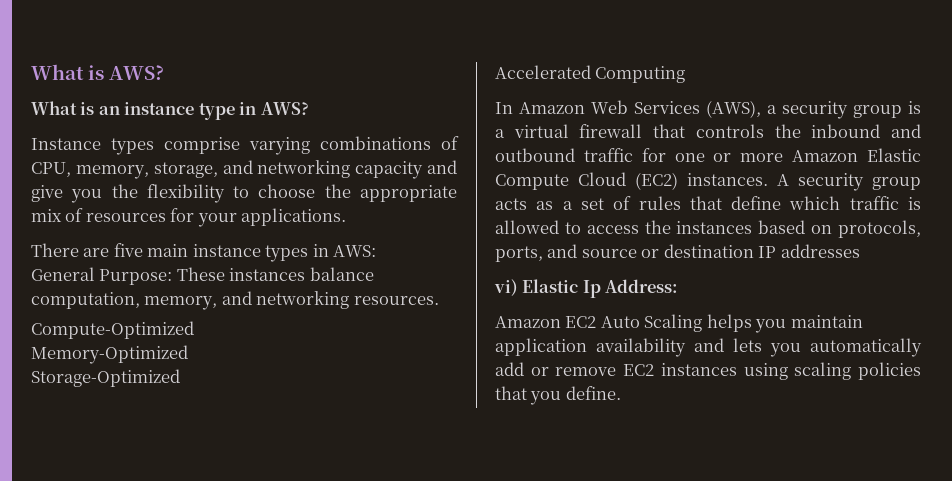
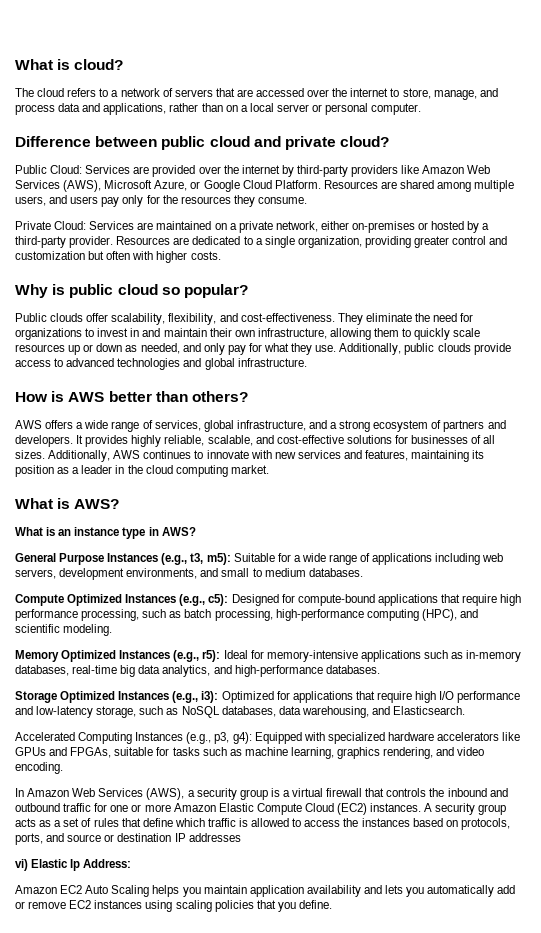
[31,64,105,80] What is -> [15,59,124,70] [15,88,498,100] [15,103,422,115] [15,136,390,150] [15,165,491,177] [15,180,515,192] [15,195,307,207] [15,221,490,233] [15,236,508,248] [15,251,221,263] [15,284,248,298] [15,313,474,325] [15,328,481,340] [15,343,511,355] [15,358,307,370] [15,391,248,402] [15,420,506,432] [15,435,496,447] [15,450,485,462] [15,465,269,477] [15,498,71,509] What is cloud? // The cloud refers to a network of servers that are accessed over the internet to store, manage, and process data and applications, rather than on a local server or personal computer. // Difference between public cloud and private cloud? // Public Cloud: Services are provided over the internet by third-party providers like Amazon Web Services (AWS), Microsoft Azure, or Google Cloud Platform. Resources are shared among multiple users, and users pay only for the resources they consume. // Private Cloud: Services are maintained on a private network, either on-premises or hosted by a third-party provider. Resources are dedicated to a single organization, providing greater control and customization but often with higher costs. // Why is public cloud so popular? // Public clouds offer scalability, flexibility, and cost-effectiveness. They eliminate the need for organizations to invest in and maintain their own infrastructure, allowing them to quickly scale resources up or down as needed, and only pay for what they use. Additionally, public clouds provide access to advanced technologies and global infrastructure. // How is AWS better than others? // AWS offers a wide range of services, global infrastructure, and a strong ecosystem of partners and developers. It provides highly reliable, scalable, and cost-effective solutions for businesses of all sizes. Additionally, AWS continues to innovate with new services and features, maintaining its position as a leader in the cloud computing market. // What is
[31,136,459,155] [31,160,457,179] [31,184,457,203] [31,208,347,227] [31,243,377,262] [31,267,374,285] [31,291,439,310] [31,321,194,339] [31,345,188,364] [31,369,180,387] [495,65,686,83] Instance types comprise varying combinations of CPU, memory, storage, and networking capacity and give you the flexibility to choose the appropriate mix of resources for your applications. // There are five main instance types in AWS: // General Purpose: These instances balance computation, memory, and networking resources. // Compute-Optimized // Memory-Optimized // Storage-Optimized // Accelerated Computing -> [15,553,504,565] [15,568,363,580] [15,594,522,606] [15,609,478,621] [15,624,113,636] [15,650,522,662] [15,665,380,677] [15,691,521,703] [15,706,466,718] [15,732,521,744] [15,747,485,759] [15,762,63,774] General Purpose Instances (e.g., t3, m5): Suitable for a wide range of applications including web servers, development environments, and small to medium databases. // Compute Optimized Instances (e.g., c5): Designed for compute-bound applications that require high performance processing, such as batch processing, high-performance computing (HPC), and scientific modeling. // Memory Optimized Instances (e.g., r5): Ideal for memory-intensive applications such as in-memory databases, real-time big data analytics, and high-performance databases. // Storage Optimized Instances (e.g., i3): Optimized for applications that require high I/O performance and low-latency storage, such as NoSQL databases, data warehousing, and Elasticsearch. // Accelerated Computing Instances (e.g., p3, g4): Equipped with specialized hardware accelerators like GPUs and FPGAs, suitable for tasks such as machine learning, graphics rendering, and video encoding.

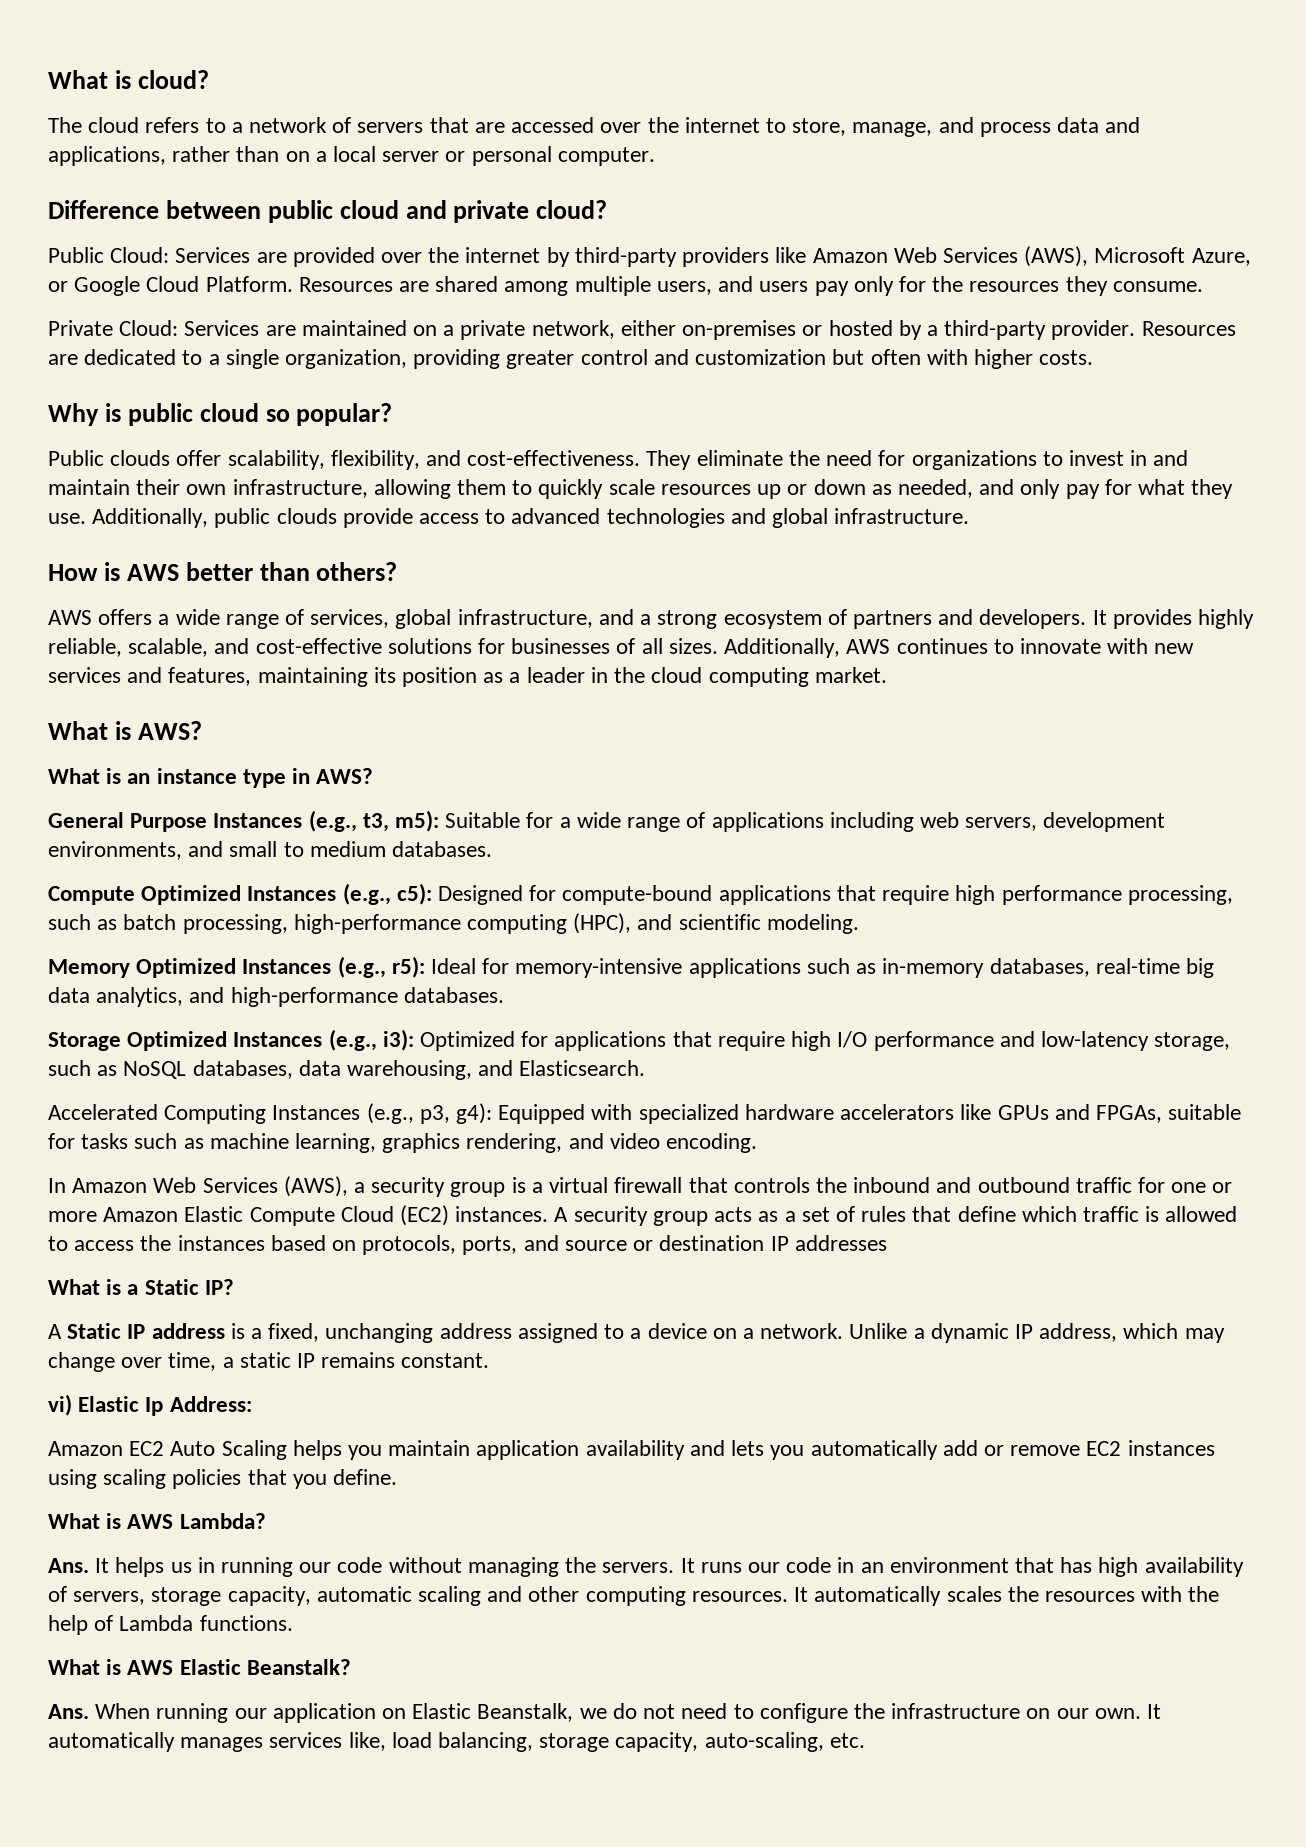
(241, 837) none -> [48,1279,234,1295] [48,1323,1225,1343] [48,1352,490,1372] // What is a Static IP? // A Static IP address is a fixed, unchanging address assigned to a device on a network. Unlike a dynamic IP address, which may change over time, a static IP remains constant.
(332, 904) none -> [48,1513,266,1529] [48,1557,1244,1577] [48,1586,1220,1606] [48,1615,293,1635] [48,1659,351,1675] [48,1703,1161,1723] [48,1732,865,1752] // What is AWS Lambda? // Ans. It helps us in running our code without managing the servers. It runs our code in an environment that has high availability of servers, storage capacity, automatic scaling and other computing resources. It automatically scales the resources with the help of Lambda functions. // What is AWS Elastic Beanstalk? // Ans. When running our application on Elastic Beanstalk, we do not need to configure the infrastructure on our own. It automatically manages services like, load balancing, storage capacity, auto-scaling, etc.

